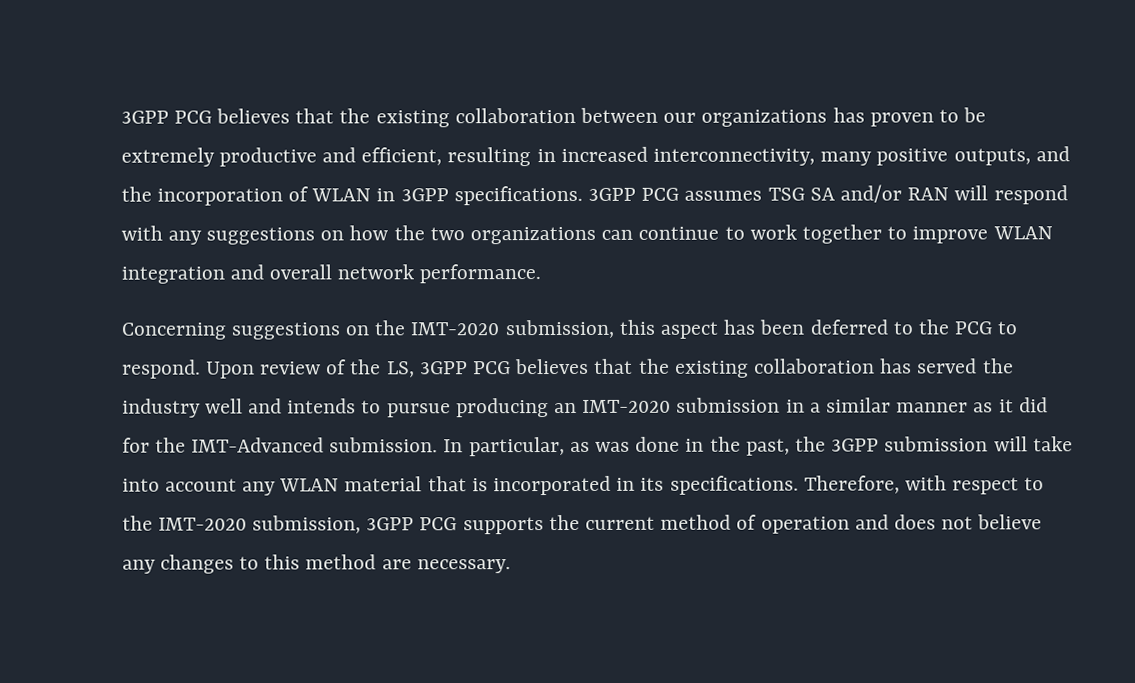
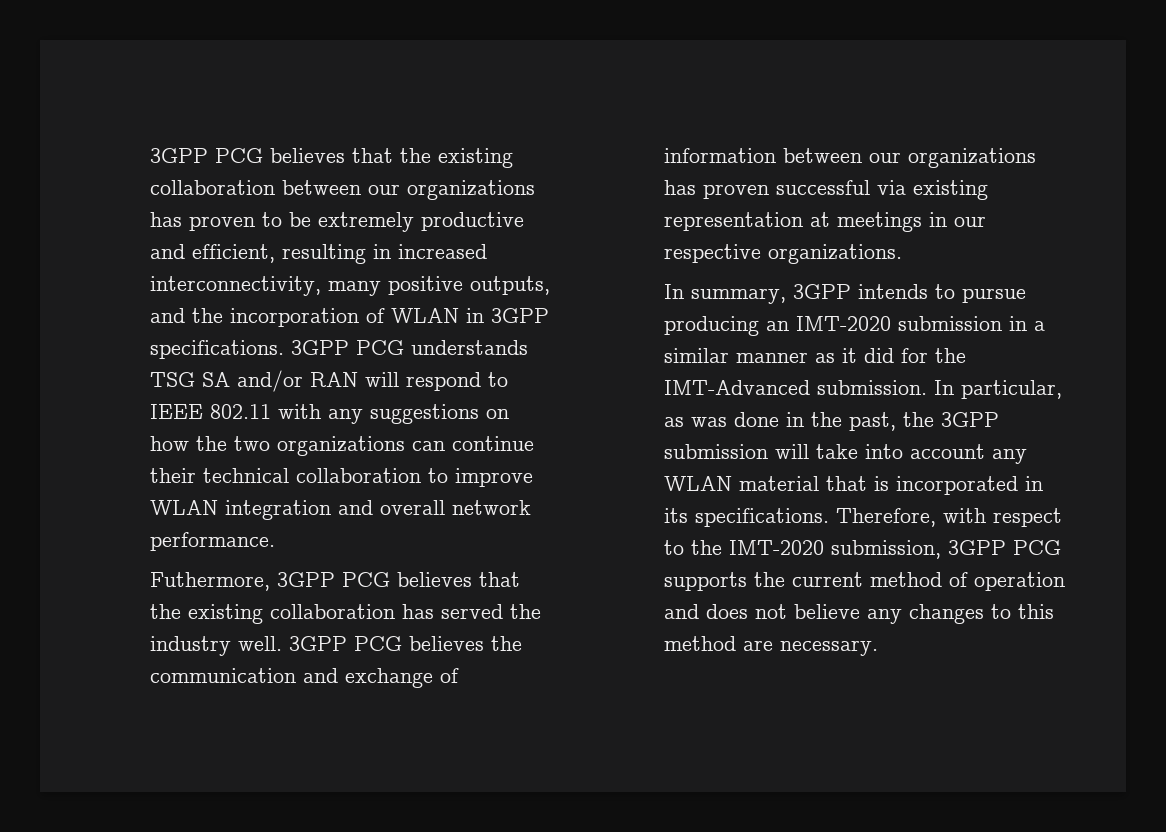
[684,190,763,201] assumes -> [411,340,529,355] understands
(1068, 195) none -> [488,372,509,387] [150,404,272,419] to IEEE 802.11
[724,224,883,244] to work together -> [150,468,422,483] their technical collaboration
[120,319,1018,340] [121,359,415,379] Concerning suggestions on the IMT-2020 submission, this aspect has been deferred to the PCG to respond. Upon review of the LS, -> [150,572,271,591] Futhermore,
[204,398,282,414] well and -> [238,636,523,651] [150,668,460,688] [664,148,1037,168] [664,180,989,200] [664,212,987,232] [664,244,903,264] [664,284,852,304] well. 3GPP PCG believes the communication and exchange of information between our organizations has proven successful via existing representation at meetings in our respective organizations. // In summary, 3GPP

